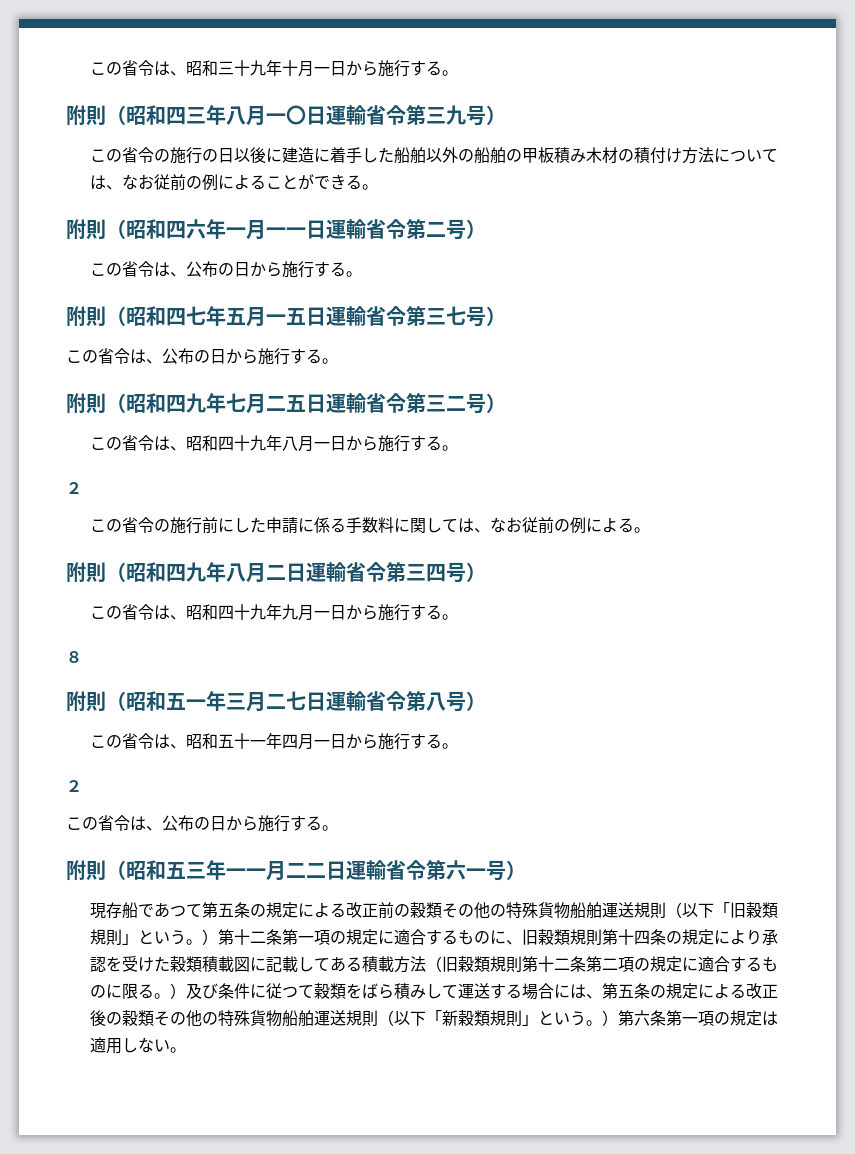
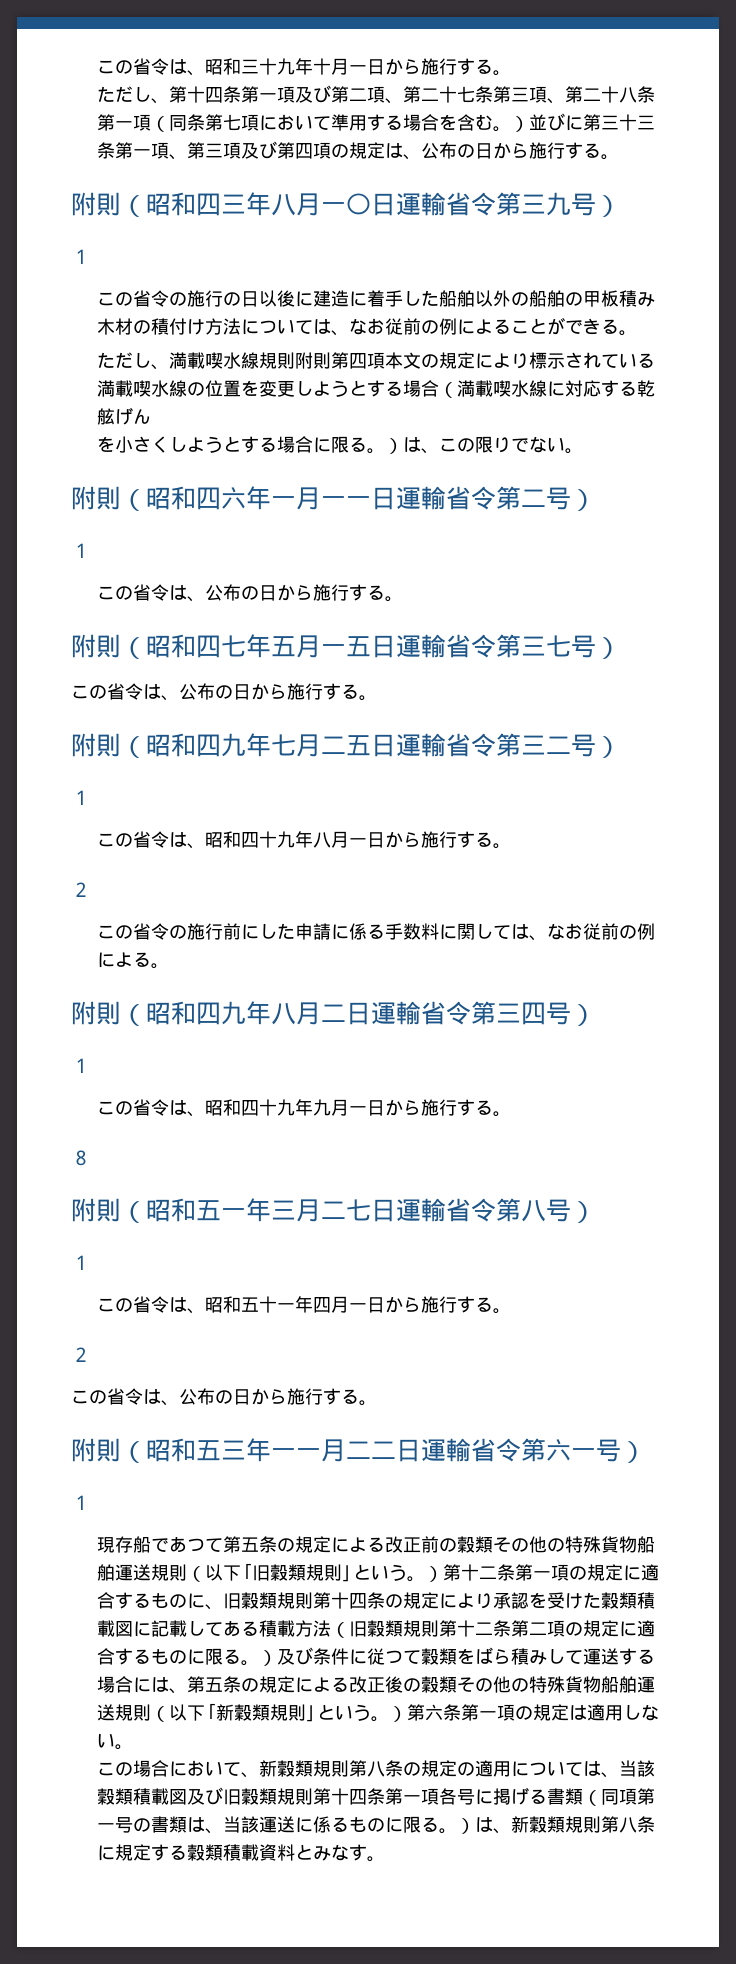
(458, 73) none -> [97,85,656,104] [97,113,656,132] [97,141,620,160] // ただし、第十四条第一項及び第二項、第二十七条第三項、第二十八条第一項（同条第七項において準用する場合を含む。）並びに第三十三条第一項、第三項及び第四項の規定は、公布の日から施行する。
(506, 115) none -> [71,249,91,264] // １
(378, 187) none -> [97,352,656,370] [97,380,656,398] [97,407,152,425] [97,436,584,454] // ただし、満載喫水線規則附則第四項本文の規定により標示されている満載喫水線の位置を変更しようとする場合（満載喫水線に対応する乾舷げん // を小さくしようとする場合に限る。）は、この限りでない。
(486, 229) none -> [71,543,91,558] // １
(506, 403) none -> [71,790,91,805] // １
(486, 572) none -> [71,1058,91,1073] // １
(486, 701) none -> [71,1255,91,1270] // １
(526, 870) none -> [71,1495,91,1510] // １
(186, 1050) none -> [97,1760,656,1778] [97,1787,656,1806] [97,1816,656,1834] [97,1844,386,1862] // この場合において、新穀類規則第八条の規定の適用については、当該穀類積載図及び旧穀類規則第十四条第一項各号に掲げる書類（同項第一号の書類は、当該運送に係るものに限る。）は、新穀類規則第八条に規定する穀類積載資料とみなす。

